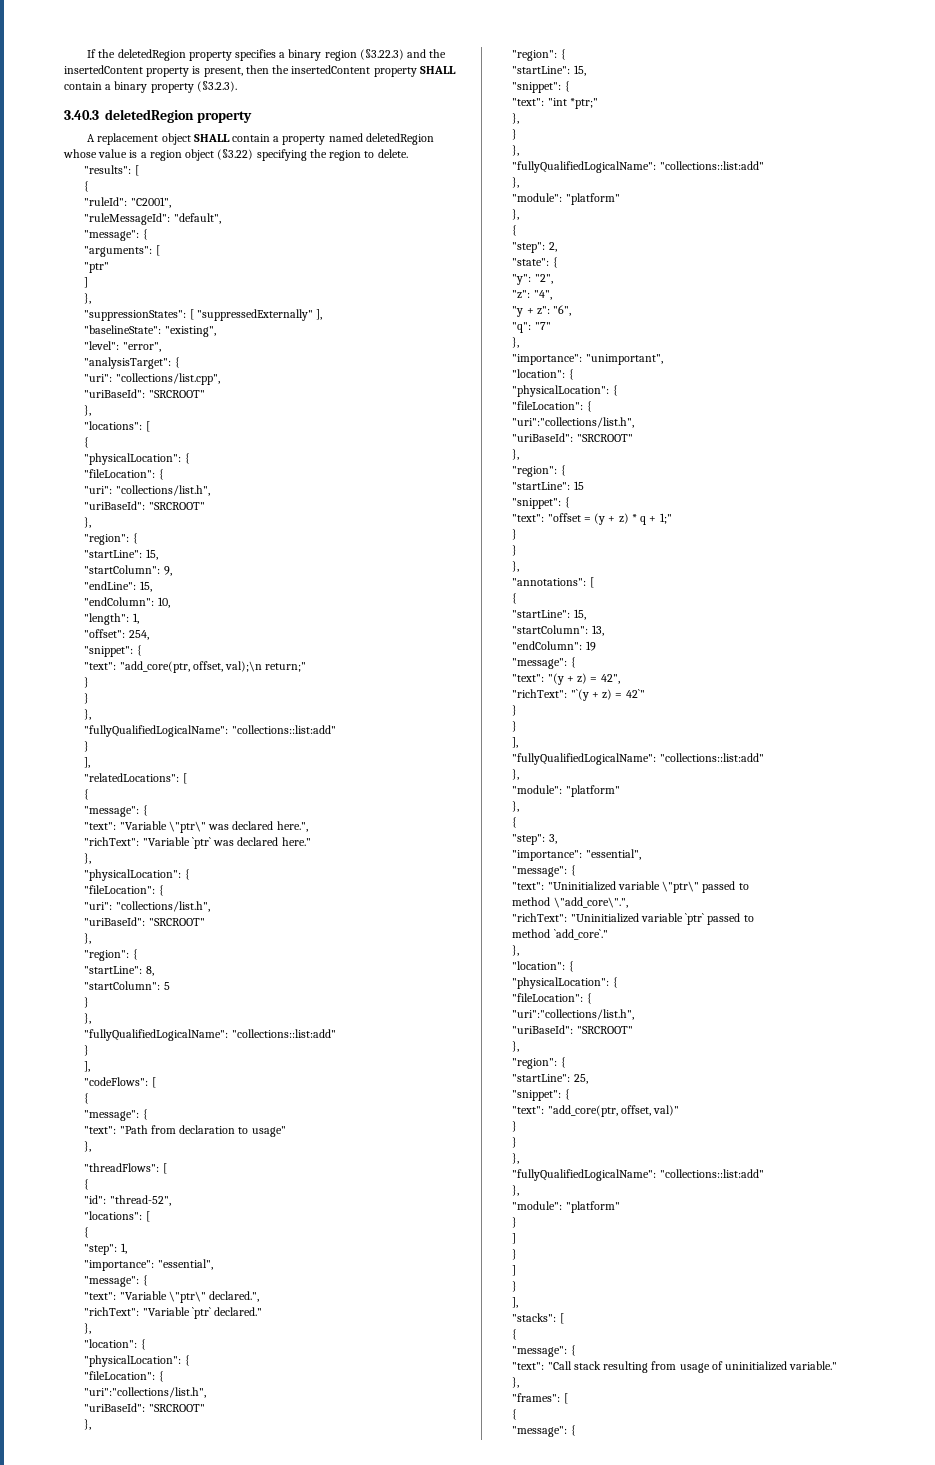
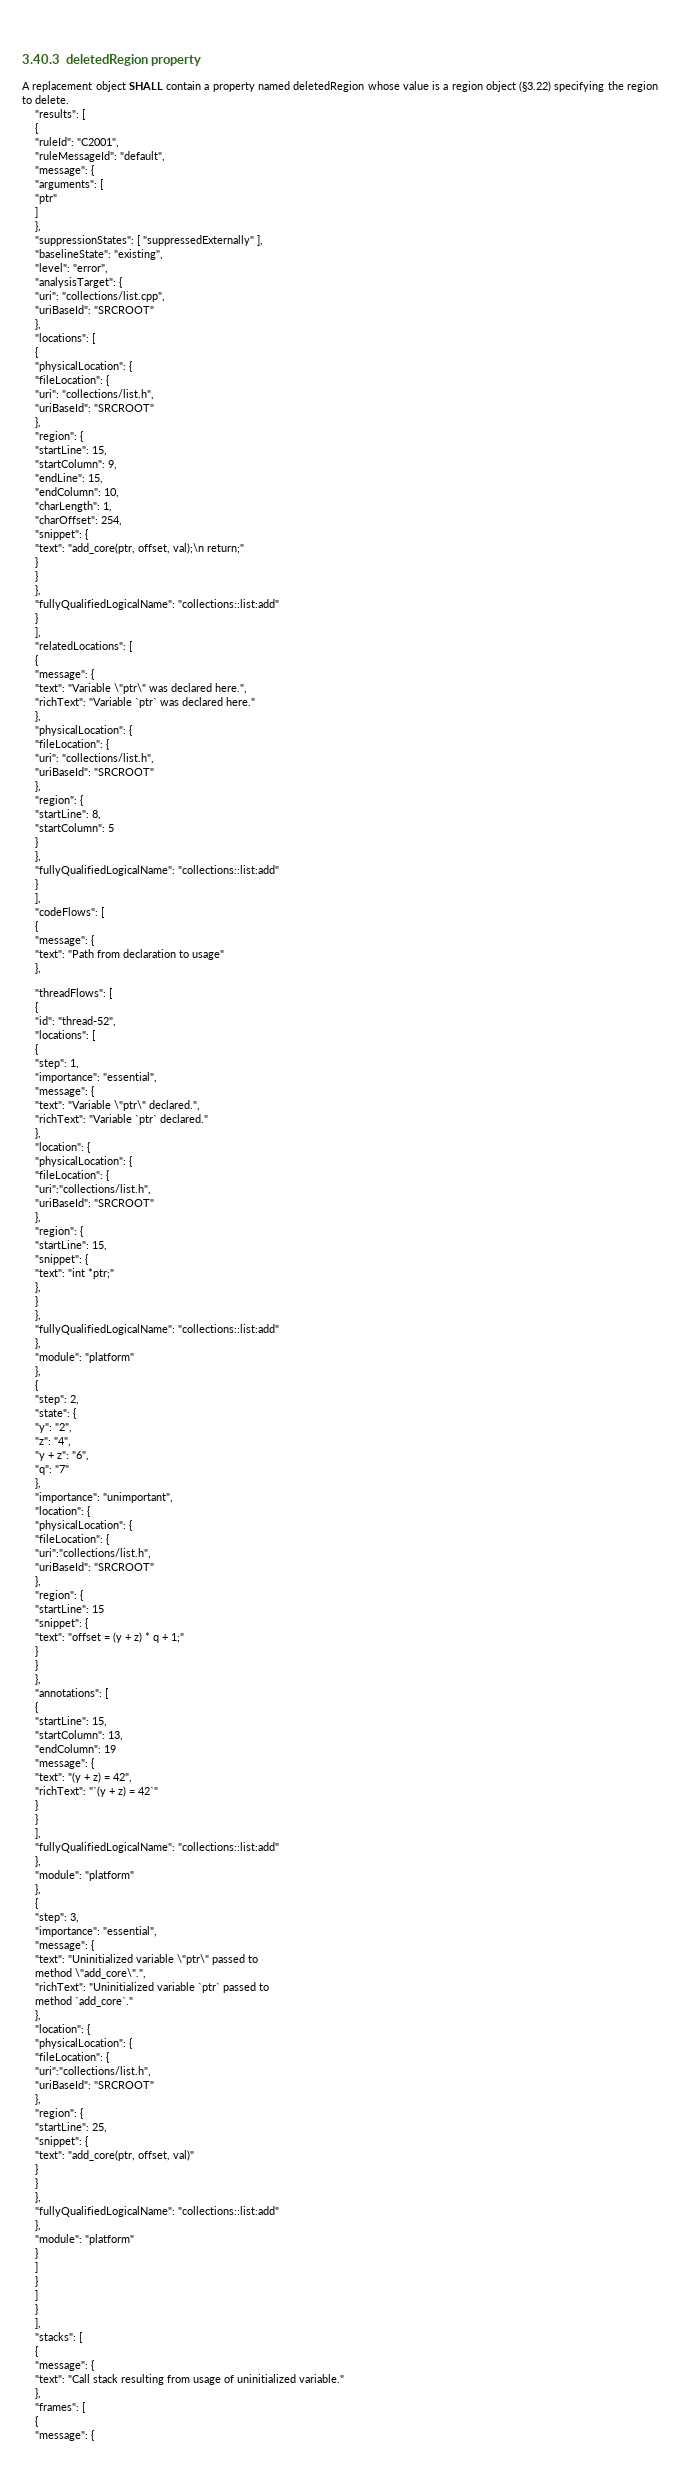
[87,49,447,61] [64,65,456,77] [64,81,237,93] If the deletedRegion property specifies a binary region (§3.22.3) and the insertedContent property is present, then the insertedContent property SHALL contain a binary property (§3.2.3). // -> (22, 59) none
[84,613,139,625] [84,629,126,638] "length": 1, // "offset": -> [34,501,112,512] [34,515,98,524] "charLength": 1, // "charOffset":

